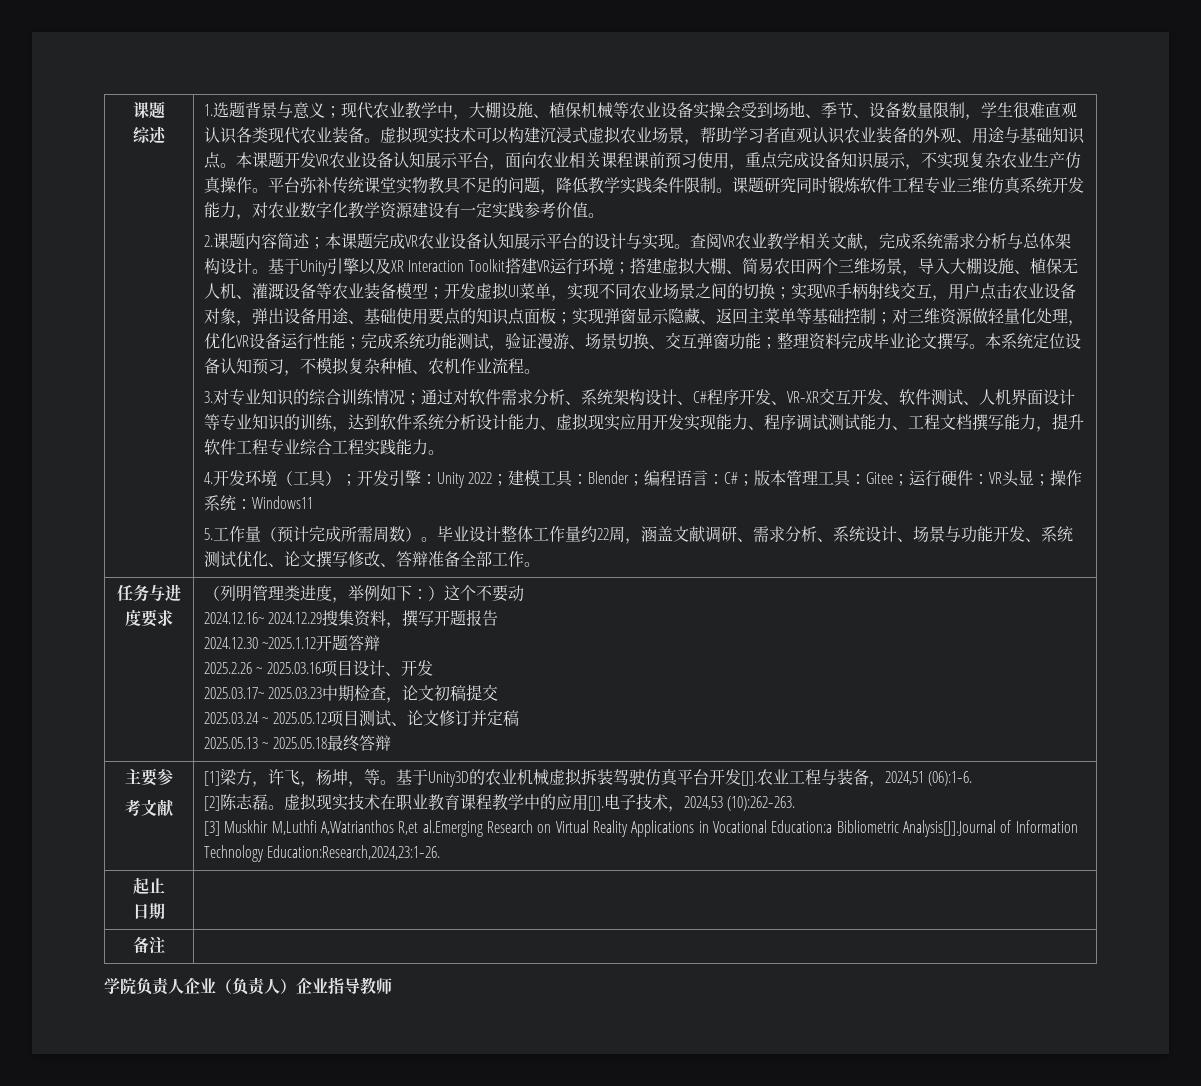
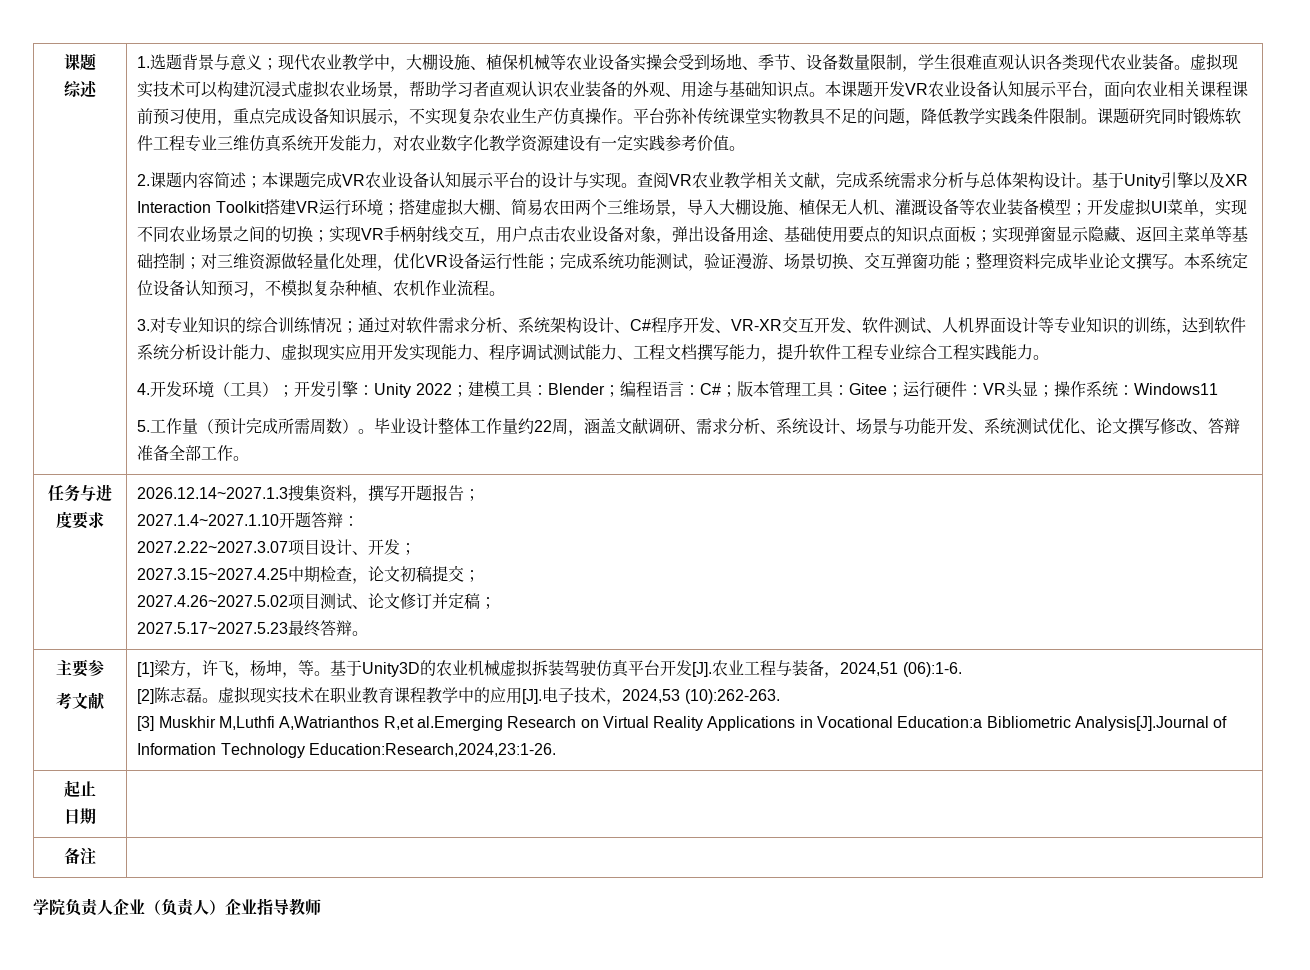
[204,585,525,603] [204,612,323,624] （列明管理类进度，举例如下：）这个不要动 // 2024.12.16~ 2024.12.29 -> [137,487,289,499] 2026.12.14~2027.1.3
[204,637,317,649] // 2024.12.30 ~2025.1.12 -> [464,489,481,501] [137,514,280,526] ； // 2027.1.4~2027.1.10
[204,662,321,674] // 2025.2.26 ~ 2025.03.16 -> [343,516,360,526] [137,541,289,553] ： // 2027.2.22~2027.3.07
[204,687,323,699] // 2025.03.17~ 2025.03.23 -> [400,543,417,555] [137,568,289,580] ； // 2027.3.15~2027.4.25
[204,712,327,724] // 2025.03.24 ~ 2025.05.12 -> [464,570,481,582] [137,595,289,607] ； // 2027.4.26~2027.5.02
[204,737,327,749] // 2025.05.13 ~ 2025.05.18 -> [480,597,497,609] [137,622,289,634] ； // 2027.5.17~2027.5.23
(391, 743) none -> [352,631,369,636] 。

